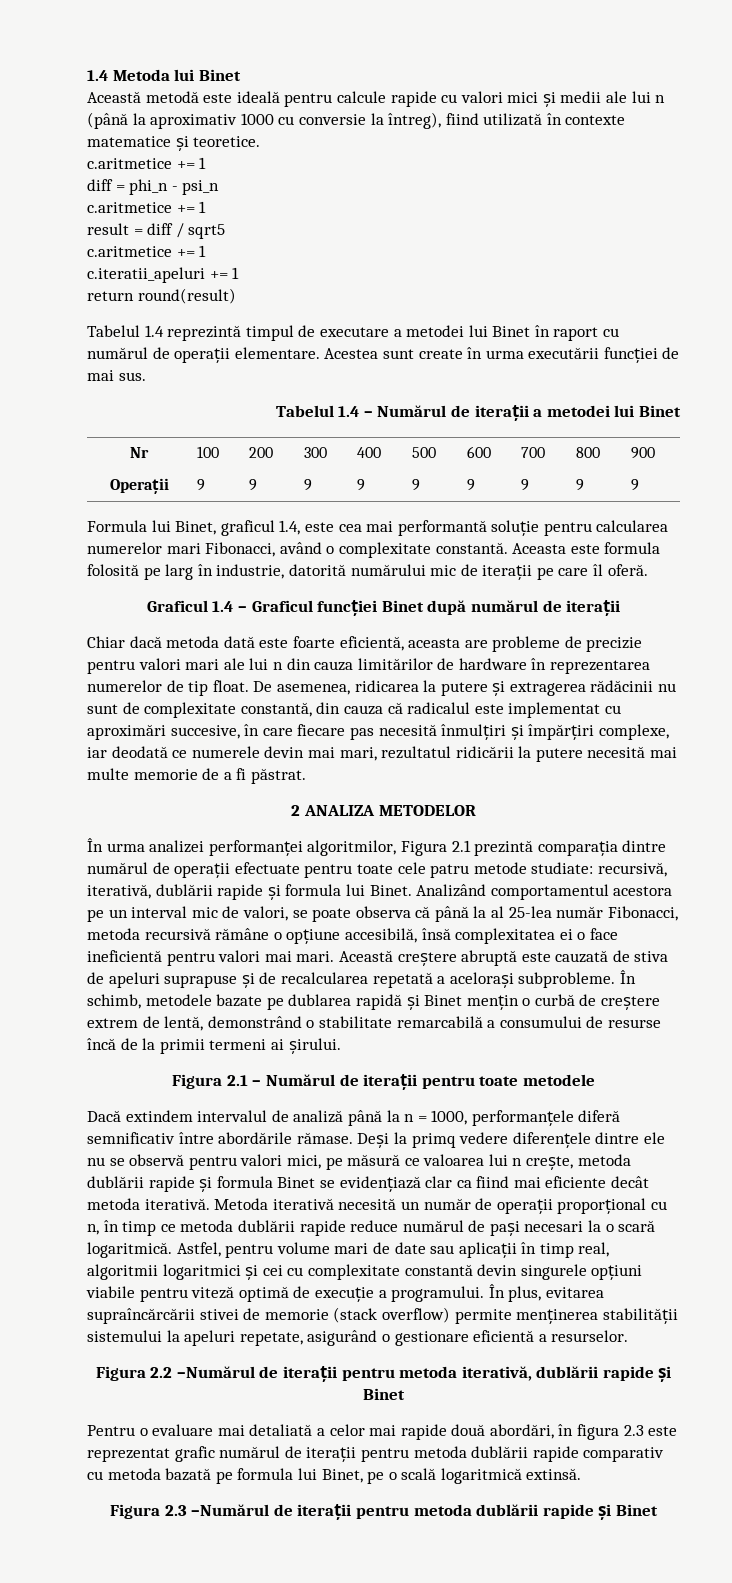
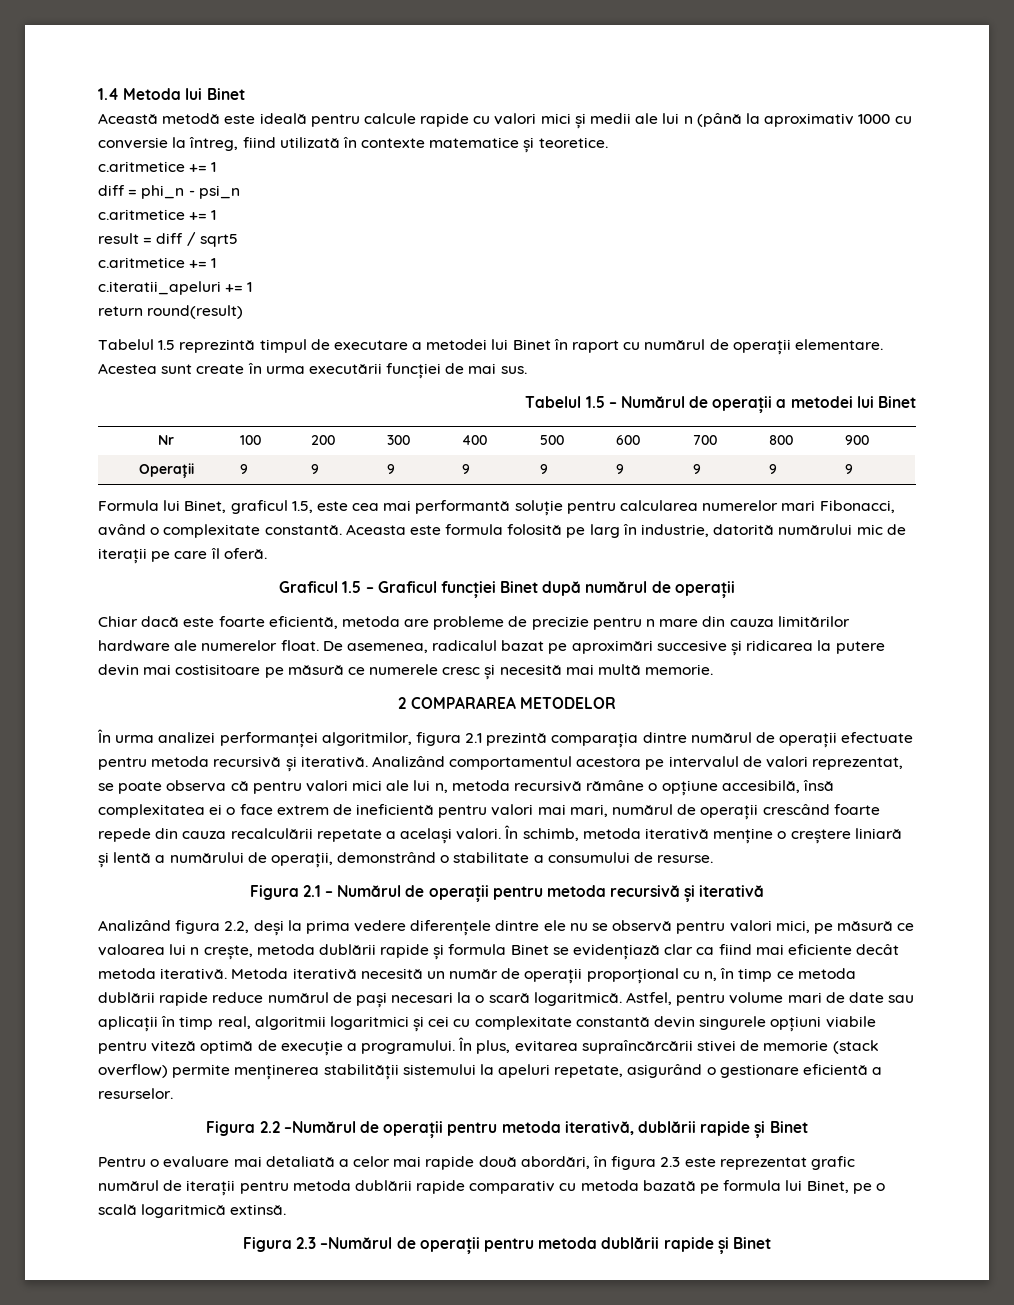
[388,112,442,129] întreg), -> [189,137,239,151] întreg,
[144,325,164,337] 1.4 -> [158,340,176,350] 1.5
[338,405,529,421] 1.4 – Numărul de iterații -> [585,396,773,413] 1.5 – Numărul de operații
[279,520,301,535] 1.4, -> [291,501,313,513] 1.5,
[212,601,234,612] 1.4 -> [342,581,362,593] 1.5
[566,600,621,616] iterații -> [674,581,735,598] operații
[166,636,255,648] metoda dată -> (180, 621) none
[408,638,461,648] aceasta -> [341,616,400,627] metoda
[138,658,651,674] [87,680,677,696] [87,702,621,718] [87,724,669,740] [87,746,678,762] [87,768,306,784] valori mari ale lui n din cauza limitărilor de hardware în reprezentarea numerelor de tip float. De asemenea, ridicarea la putere și extragerea rădăcinii nu sunt de complexitate constantă, din cauza că radicalul este implementat cu aproximări succesive, în care fiecare pas necesită înmulțiri și împărțiri complexe, iar deodată ce numerele devin mai mari, rezultatul ridicării la putere necesită mai multe memorie de a fi păstrat. -> [646,616,850,627] [98,640,885,656] [98,664,714,680] n mare din cauza limitărilor hardware ale numerelor float. De asemenea, radicalul bazat pe aproximări succesive și ridicarea la putere devin mai costisitoare pe măsură ce numerele cresc și necesită mai multă memorie.
[304,805,375,816] ANALIZA -> [410,696,516,709] COMPARAREA
[400,841,447,856] Figura -> [415,732,461,746] figura
[356,862,667,878] [87,884,673,900] [87,906,678,922] toate cele patru metode studiate: recursivă, iterativă, dublării rapide și formula lui Binet. Analizând comportamentul acestora pe un interval mic de valori, se poate observa că până la al 25-lea număr Fibonacci, -> [151,756,904,772] [98,780,448,794] metoda recursivă și iterativă. Analizând comportamentul acestora pe intervalul de valori reprezentat, se poate observa că pentru valori mici ale lui n,
(618, 934) none -> [276,804,352,815] extrem de
[296,950,669,966] [87,970,636,988] [87,994,661,1010] [87,1016,204,1031] mari. Această creștere abruptă este cauzată de stiva de apeluri suprapuse și de recalcularea repetată a acelorași subprobleme. În schimb, metodele bazate pe dublarea rapidă și Binet mențin o curbă de creștere extrem de lentă, -> [569,804,880,820] [98,825,902,844] [98,852,333,868] mari, numărul de operații crescând foarte repede din cauza recalculării repetate a același valori. În schimb, metoda iterativă menține o creștere liniară și lentă a numărului de operații,
[396,1016,483,1028] remarcabilă -> (530, 857) none
[607,1019,661,1028] [87,1038,341,1054] resurse încă de la primii termeni ai șirului. -> [657,855,714,863] resurse.
[363,1074,595,1090] [87,1110,621,1126] [87,1132,456,1148] iterații pentru toate metodele // Dacă extindem intervalul de analiză până la n = 1000, performanțele diferă semnificativ între abordările rămase. Deși la primq -> [428,885,765,902] [98,920,350,936] operații pentru metoda recursivă și iterativă // Analizând figura 2.2, deși la prima
[282,1366,337,1382] iterații -> [383,1121,444,1138] operații
[297,1504,352,1520] iterații -> [419,1237,480,1254] operații

